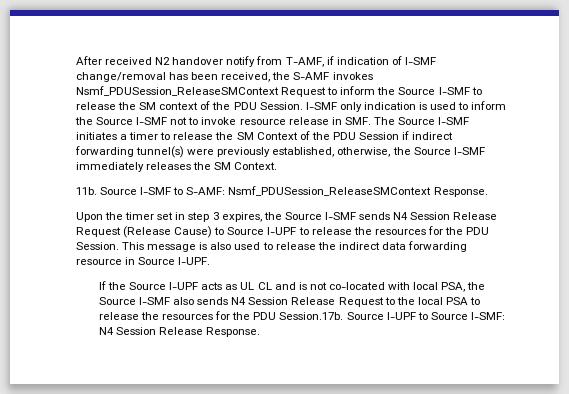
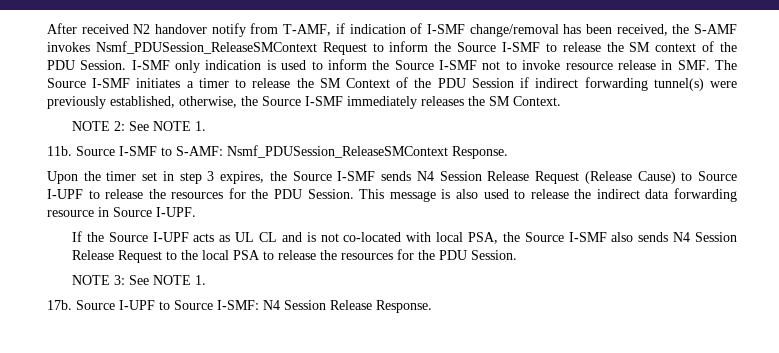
(278, 166) none -> [72,121,207,131] // NOTE 2: See NOTE 1.
[279,312,344,320] Session.17b. -> [471,250,518,260] [72,275,207,285] [47,300,73,310] Session. // NOTE 3: See NOTE 1. // 17b.

